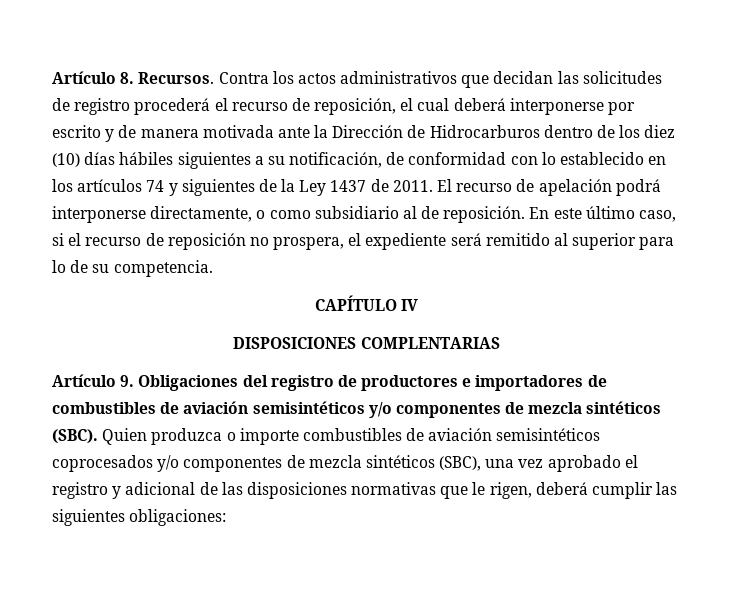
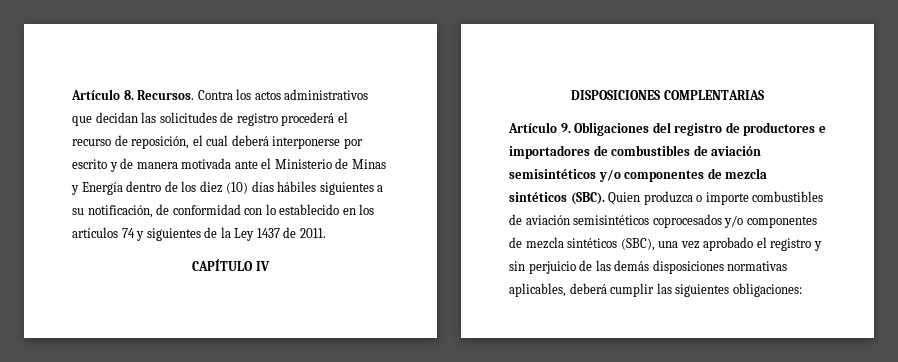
[314,125,540,138] la Dirección de Hidrocarburos -> [261,158,386,169] [71,182,123,195] el Ministerio de Minas y Energía
[437,179,661,196] [52,206,677,223] [52,233,675,250] [52,260,213,277] El recurso de apelación podrá interponerse directamente, o como subsidiario al de reposición. En este último caso, si el recurso de reposición no prospera, el expediente será remitido al superior para lo de su competencia. -> (326, 233) none
[125,482,196,495] adicional -> [509,261,576,274] sin perjuicio
(243, 488) none -> [614,260,650,271] demás
[440,482,532,499] que le rigen, -> [509,283,566,297] aplicables,

